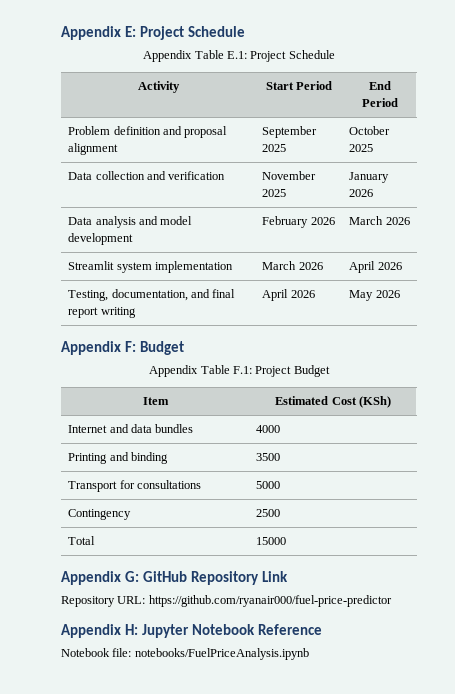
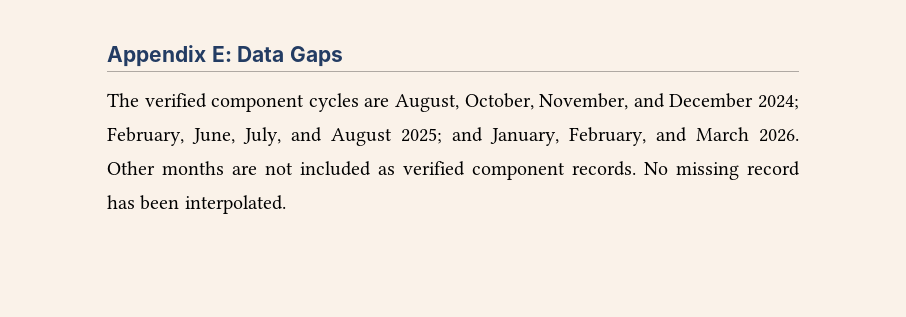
[139,26,245,40] [143,50,335,62] [138,81,180,93] [265,81,333,90] [368,81,391,90] [361,98,398,107] [68,126,228,138] [68,143,119,155] [262,126,318,138] [262,144,287,152] [349,126,391,135] [349,144,374,152] [68,171,226,180] [262,171,317,180] [262,189,287,197] [349,172,390,183] [349,189,374,197] [68,216,193,228] [68,233,134,245] [262,216,335,228] [349,216,410,225] [68,261,233,273] [262,261,323,270] [349,261,402,273] [68,289,236,301] [68,307,136,318] [262,289,315,301] [349,290,400,301] [61,341,184,355] [149,365,330,377] [143,397,169,405] [275,396,391,408] [68,424,194,433] [256,425,281,433] [68,452,168,464] [256,453,281,461] [68,480,201,492] [256,481,281,489] [68,509,132,520] [256,509,281,517] [68,536,96,545] [256,537,287,545] [61,571,288,585] [61,595,392,607] [61,624,322,638] [61,648,309,660] Project Schedule // Appendix Table E.1: Project Schedule // Activity | Start Period | End Period // Problem definition and proposal alignment | September 2025 | October 2025 // Data collection and verification | November 2025 | January 2026 // Data analysis and model development | February 2026 | March 2026 // Streamlit system implementation | March 2026 | April 2026 // Testing, documentation, and final report writing | April 2026 | May 2026 // Appendix F: Budget // Appendix Table F.1: Project Budget // Item | Estimated Cost (KSh) // Internet and data bundles | 4000 // Printing and binding | 3500 // Transport for consultations | 5000 // Contingency | 2500 // Total | 15000 // Appendix G: GitHub Repository Link // Repository URL: https://github.com/ryanair000/fuel-price-predictor // Appendix H: Jupyter Notebook Reference // Notebook file: notebooks/FuelPriceAnalysis.ipynb -> [237,46,344,67] [107,93,800,112] [107,127,799,146] [107,161,800,180] [107,195,286,214] Data Gaps // The verified component cycles are August, October, November, and December 2024; February, June, July, and August 2025; and January, February, and March 2026. Other months are not included as verified component records. No missing record has been interpolated.

